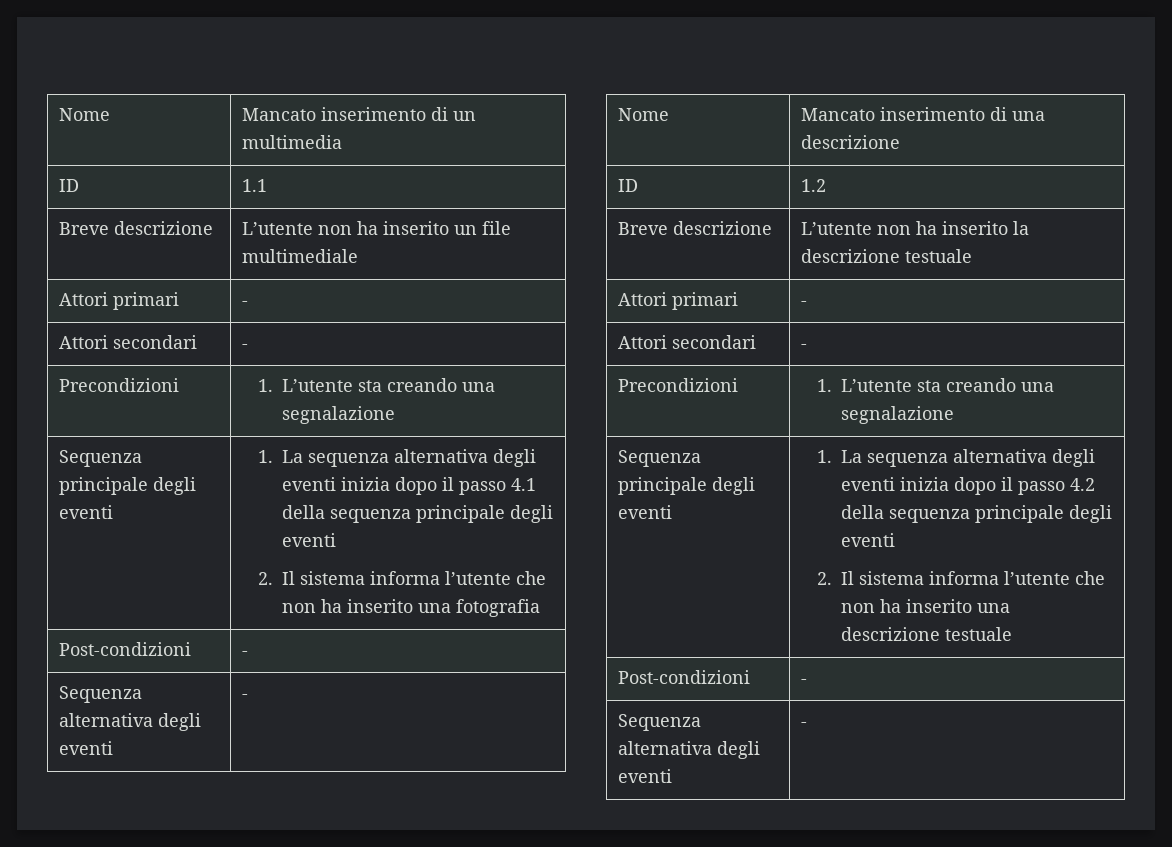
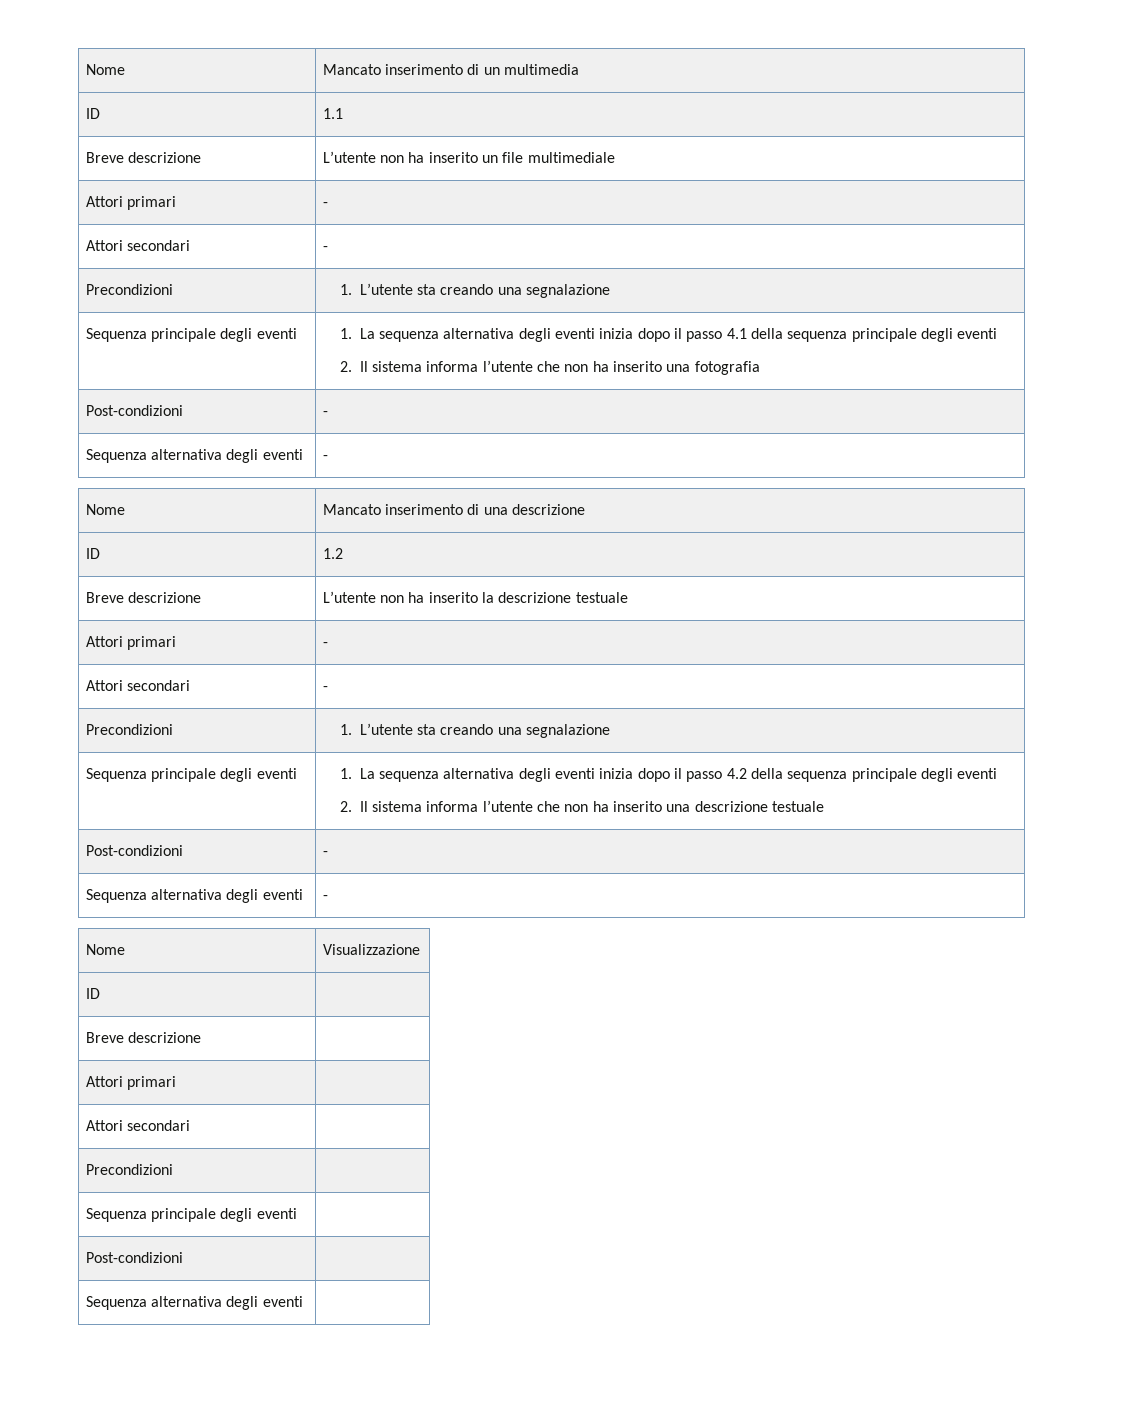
(808, 724) none -> [85,944,125,955] [322,944,420,955] [85,988,100,999] [85,1032,202,1043] [85,1076,177,1090] [85,1120,191,1131] [85,1164,173,1175] [85,1208,297,1222] [85,1252,183,1263] [85,1296,303,1310] // Nome | Visualizzazione // ID | // Breve descrizione | // Attori primari | // Attori secondari | // Precondizioni | // Sequenza principale degli eventi | // Post-condizioni | // Sequenza alternativa degli eventi |

